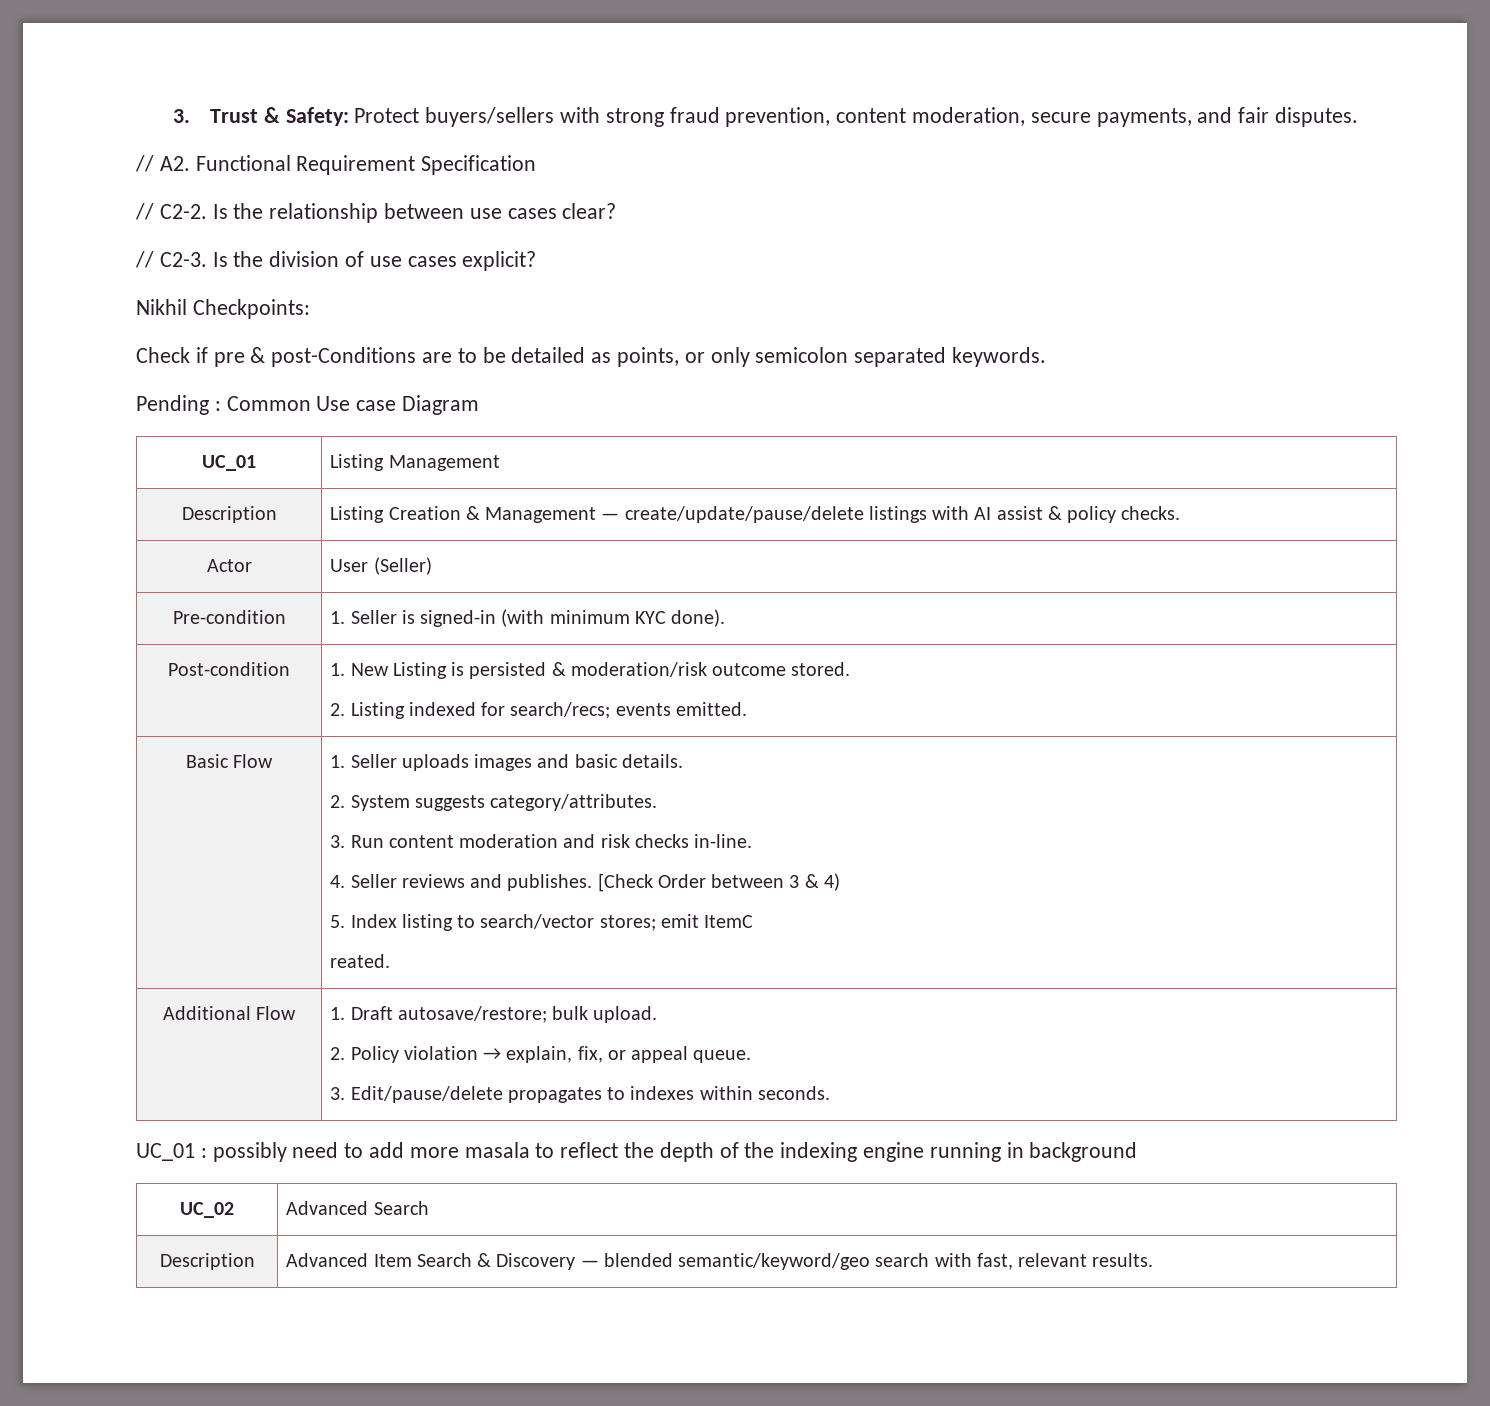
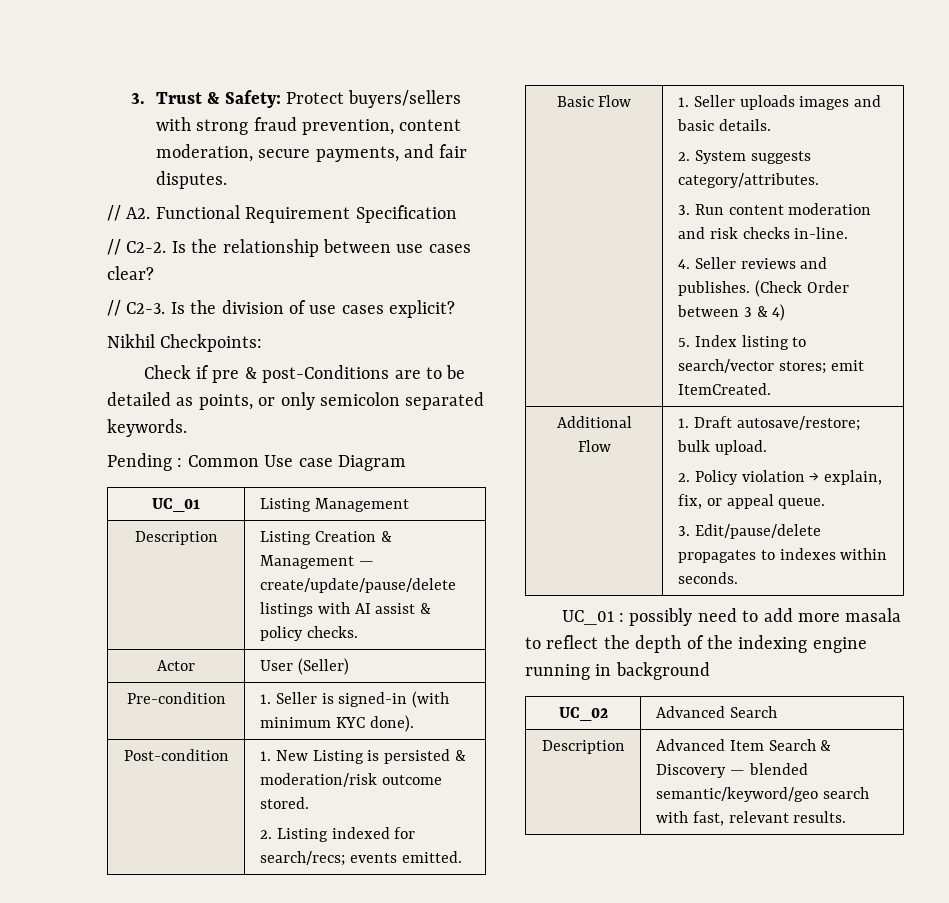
[597,873,653,892] [Check -> [754,280,802,297] (Check
[704,915,754,928] [330,954,391,968] ItemC // reated. -> [677,383,771,395] ItemCreated.

